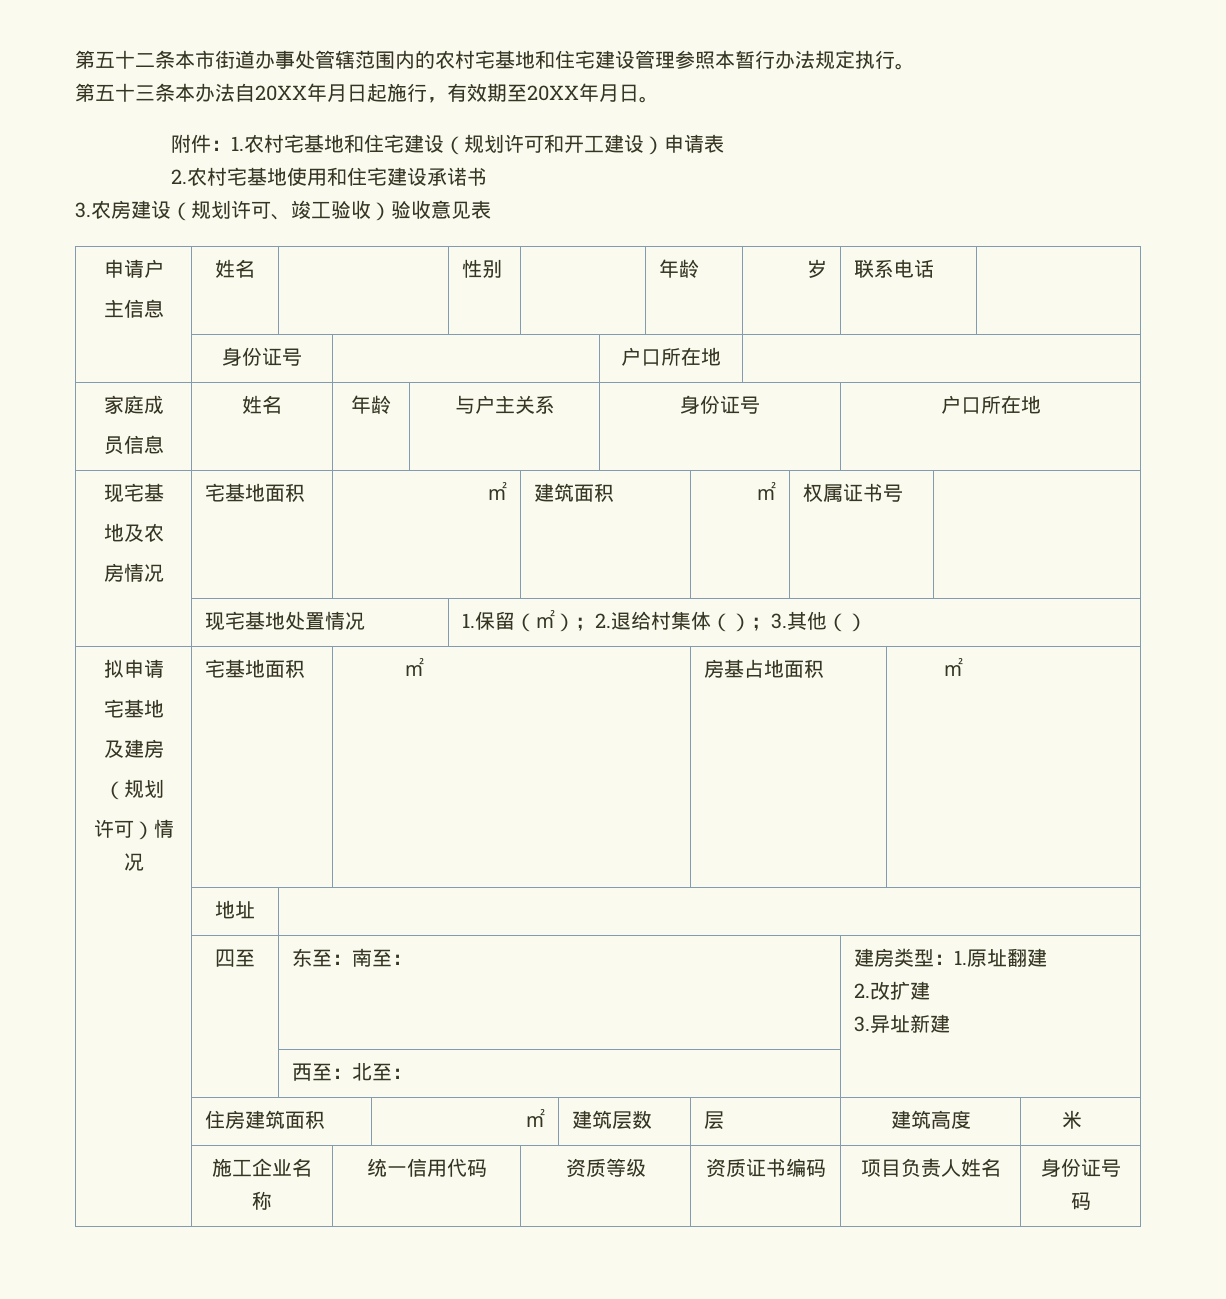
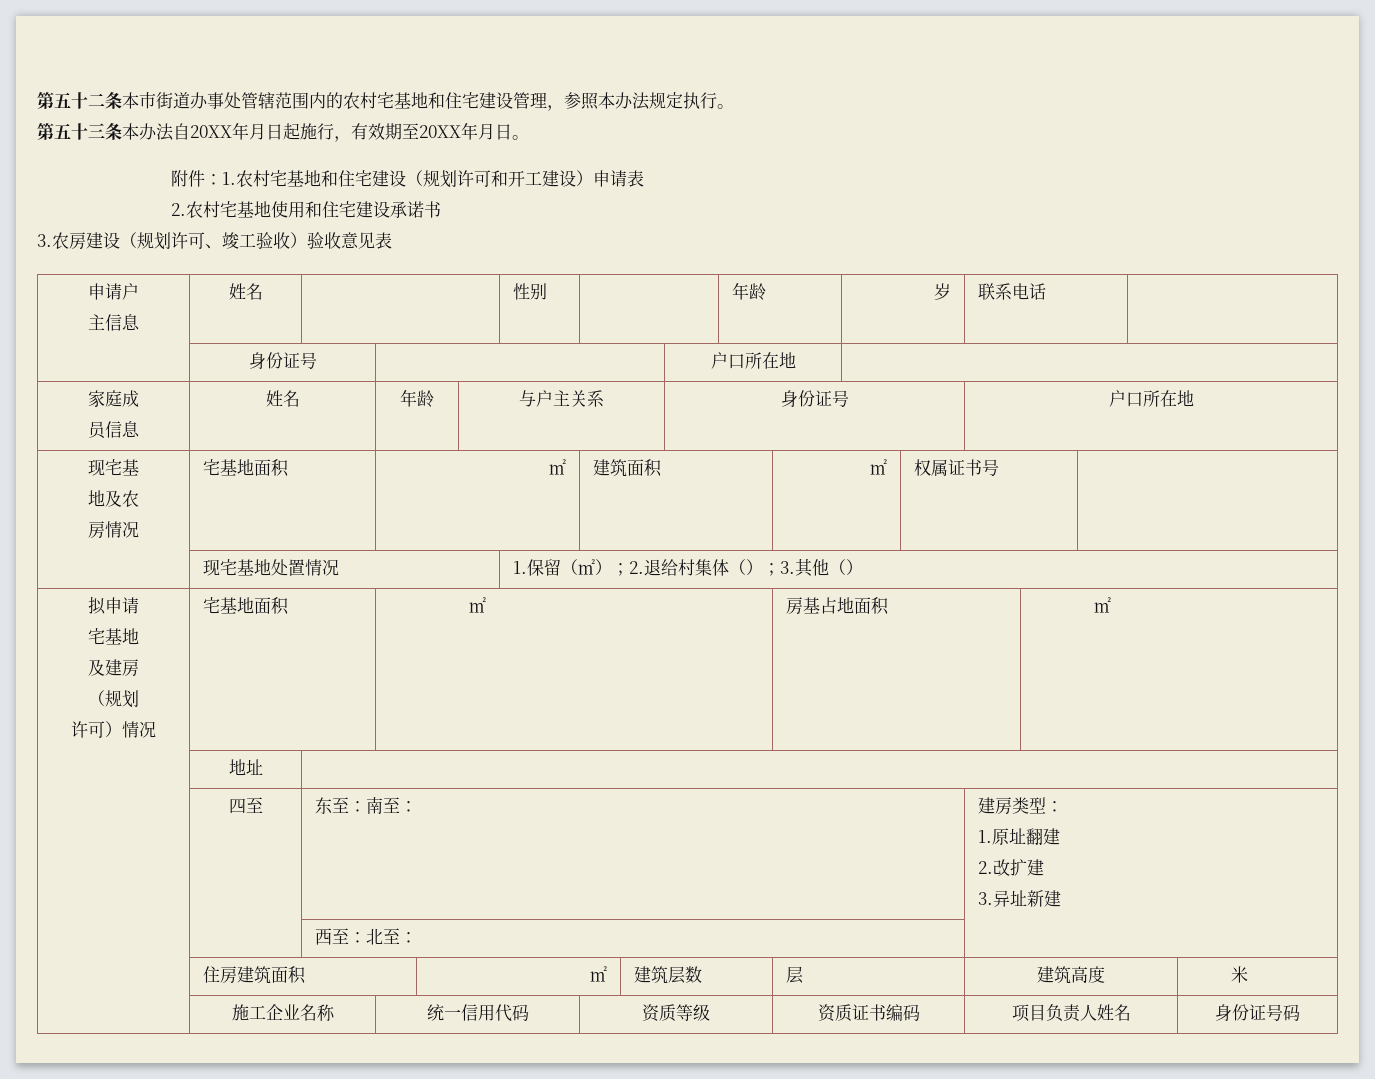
[675,50,775,69] 参照本暂行 -> [547,92,615,111] ，参照本
(955, 959) none -> (1063, 806) //

